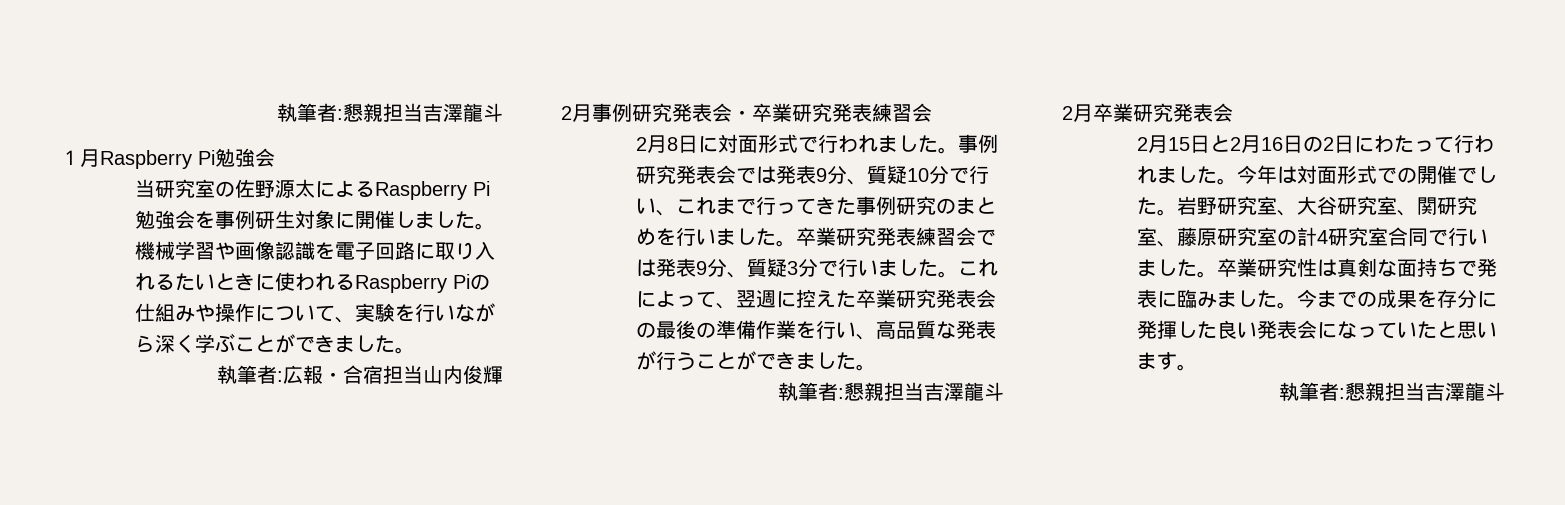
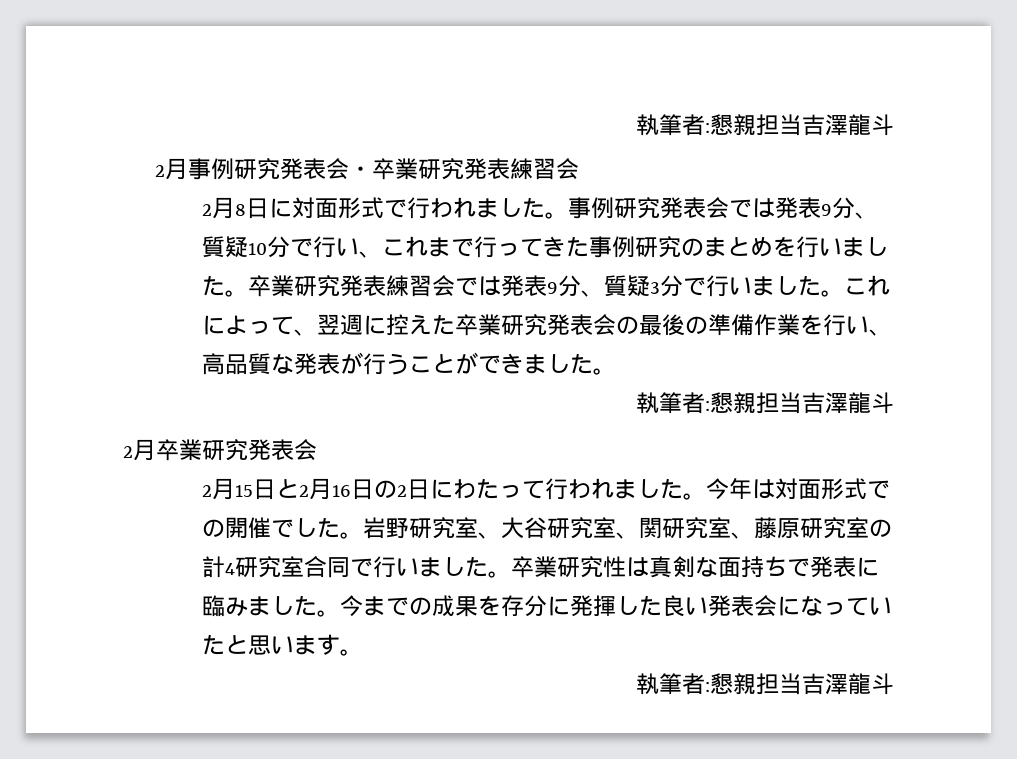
[277,103,503,122] [60,148,275,169] [134,179,490,200] [134,210,495,230] [134,241,495,260] [134,272,490,293] [134,303,495,323] [134,333,415,354] [217,365,503,384] 執筆者:懇親担当吉澤龍斗 // １月Raspberry Pi勉強会 // 当研究室の佐野源太によるRaspberry Pi勉強会を事例研生対象に開催しました。機械学習や画像認識を電子回路に取り入れるたいときに使われるRaspberry Piの仕組みや操作について、実験を行いながら深く学ぶことができました。 // 執筆者:広報・合宿担当山内俊輝 -> [636,114,894,136] 執筆者:懇親担当吉澤龍斗

